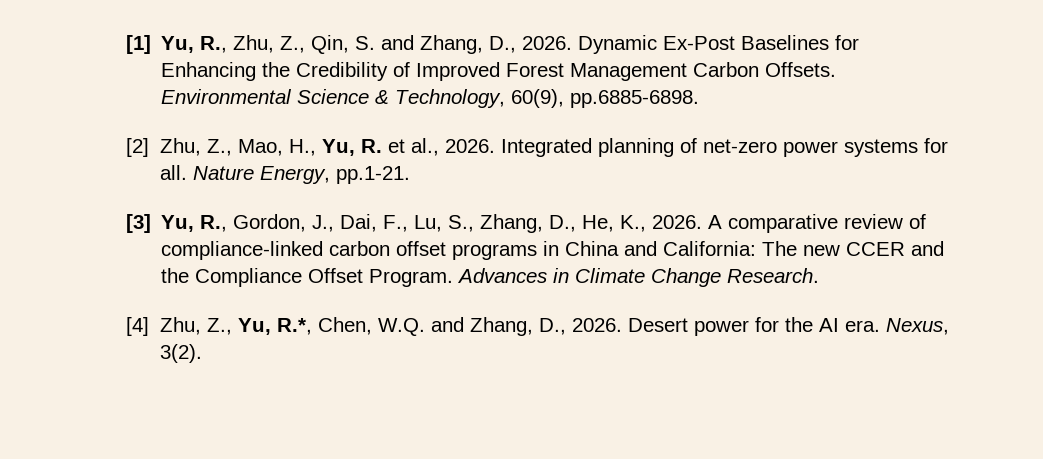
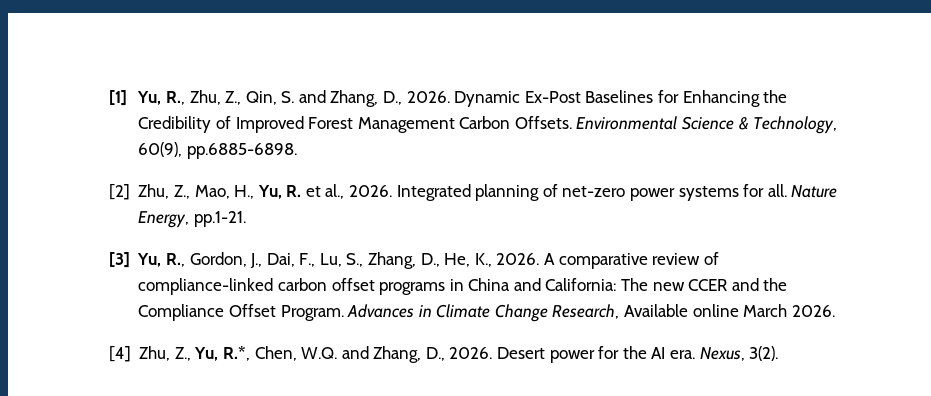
[726,268,819,283] Research. -> [552,304,835,319] Research, Available online March 2026.

